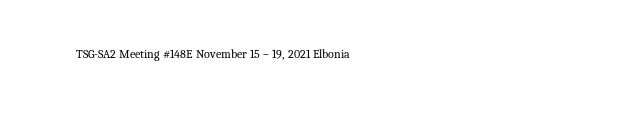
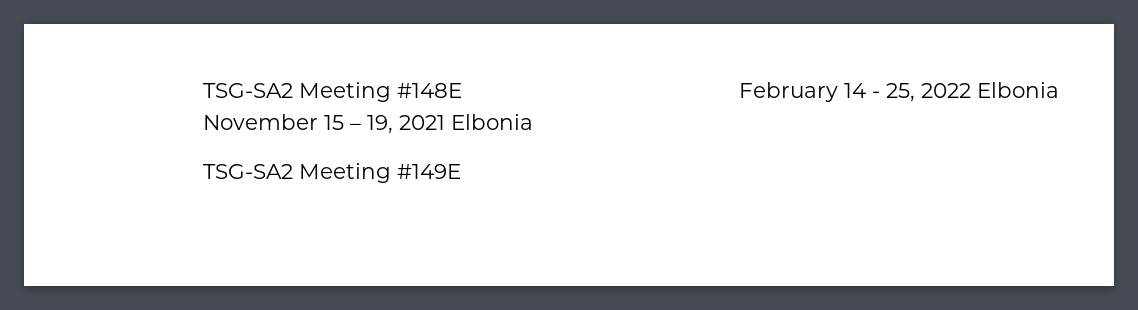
(350, 53) none -> [202,163,461,183] [738,82,1059,102] // TSG-SA2 Meeting #149E February 14 - 25, 2022 Elbonia

